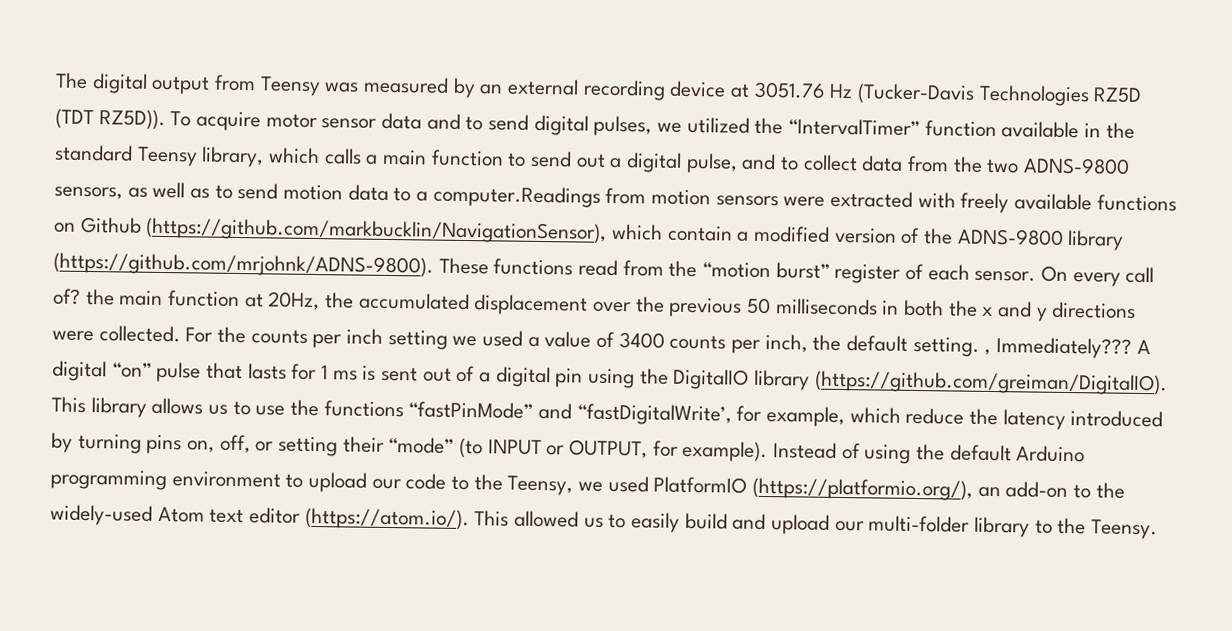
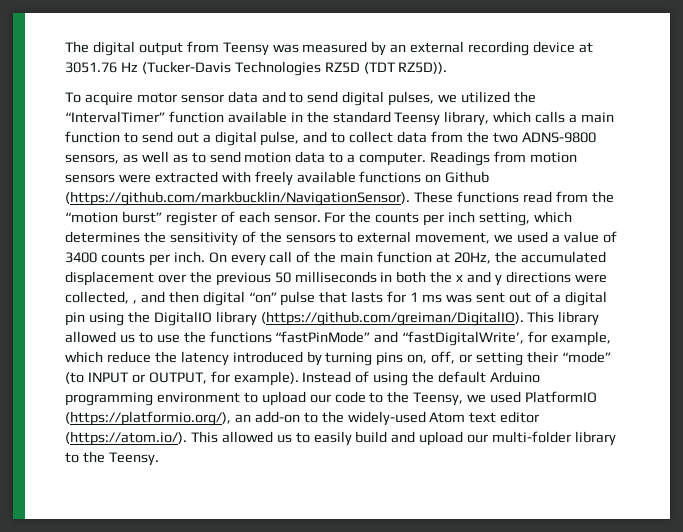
(166, 120) none -> (448, 68) //
[432,185,601,208] computer.Readings -> [359,151,491,166] computer. Readings
[145,217,1125,251] [53,252,434,278] (https://github.com/markbucklin/NavigationSensor), which contain a modified version of the ADNS-9800 library (https://github.com/mrjohnk/ADNS-9800). -> [65,191,410,206] (https://github.com/markbucklin/NavigationSensor).
(1037, 276) none -> [324,211,572,226] [65,231,617,246] [65,251,205,266] For the counts per inch setting, which determines the sensitivity of the sensors to external movement, we used a value of 3400 counts per inch.
[53,288,81,305] of? -> [296,251,311,263] of
[98,325,1151,359] collected. For the counts per inch setting we used a value of 3400 counts per inch, the default setting. , Immediately??? A -> [65,291,199,304] collected, , and then
[362,365,377,381] is -> [445,294,472,303] was
[151,397,204,415] allows -> [65,331,116,343] allowed

